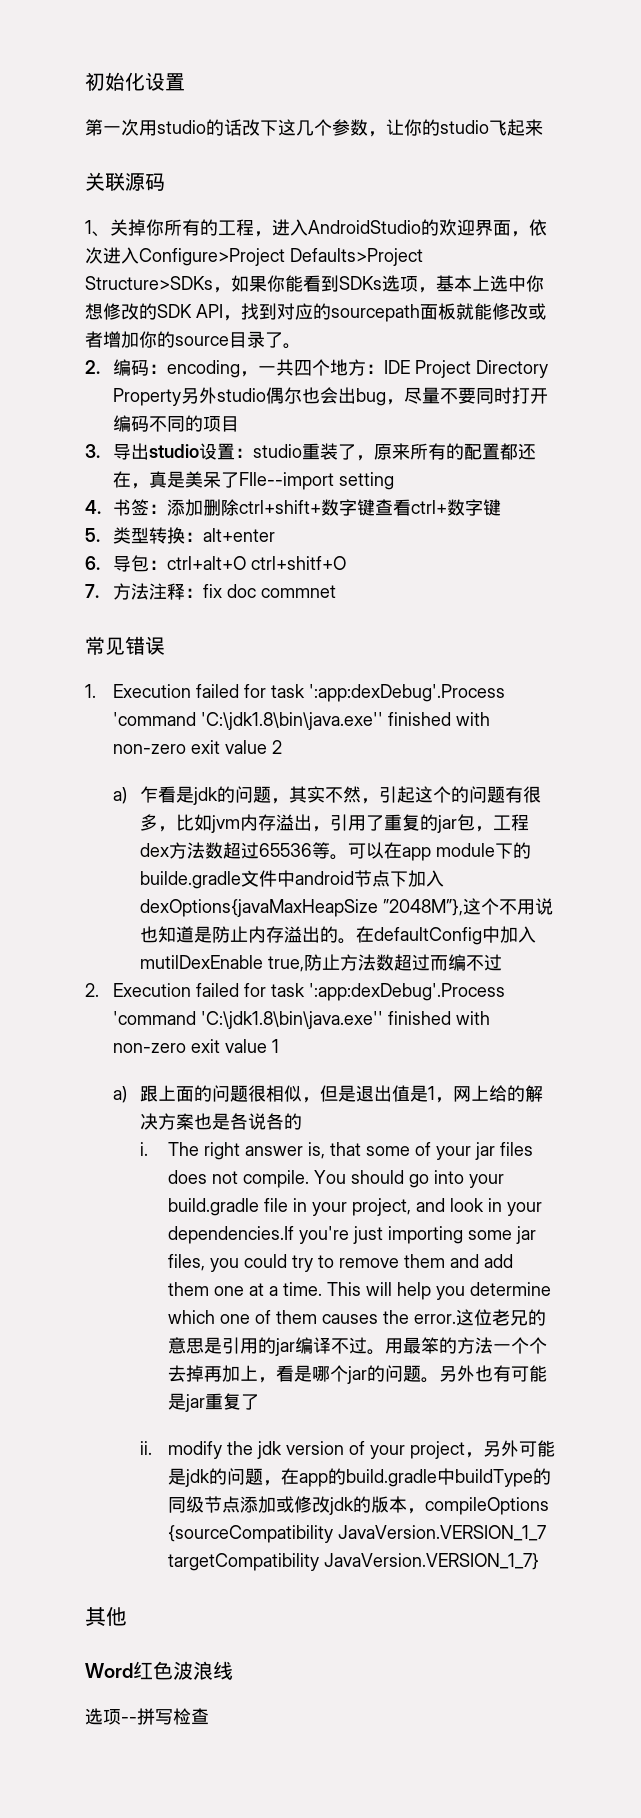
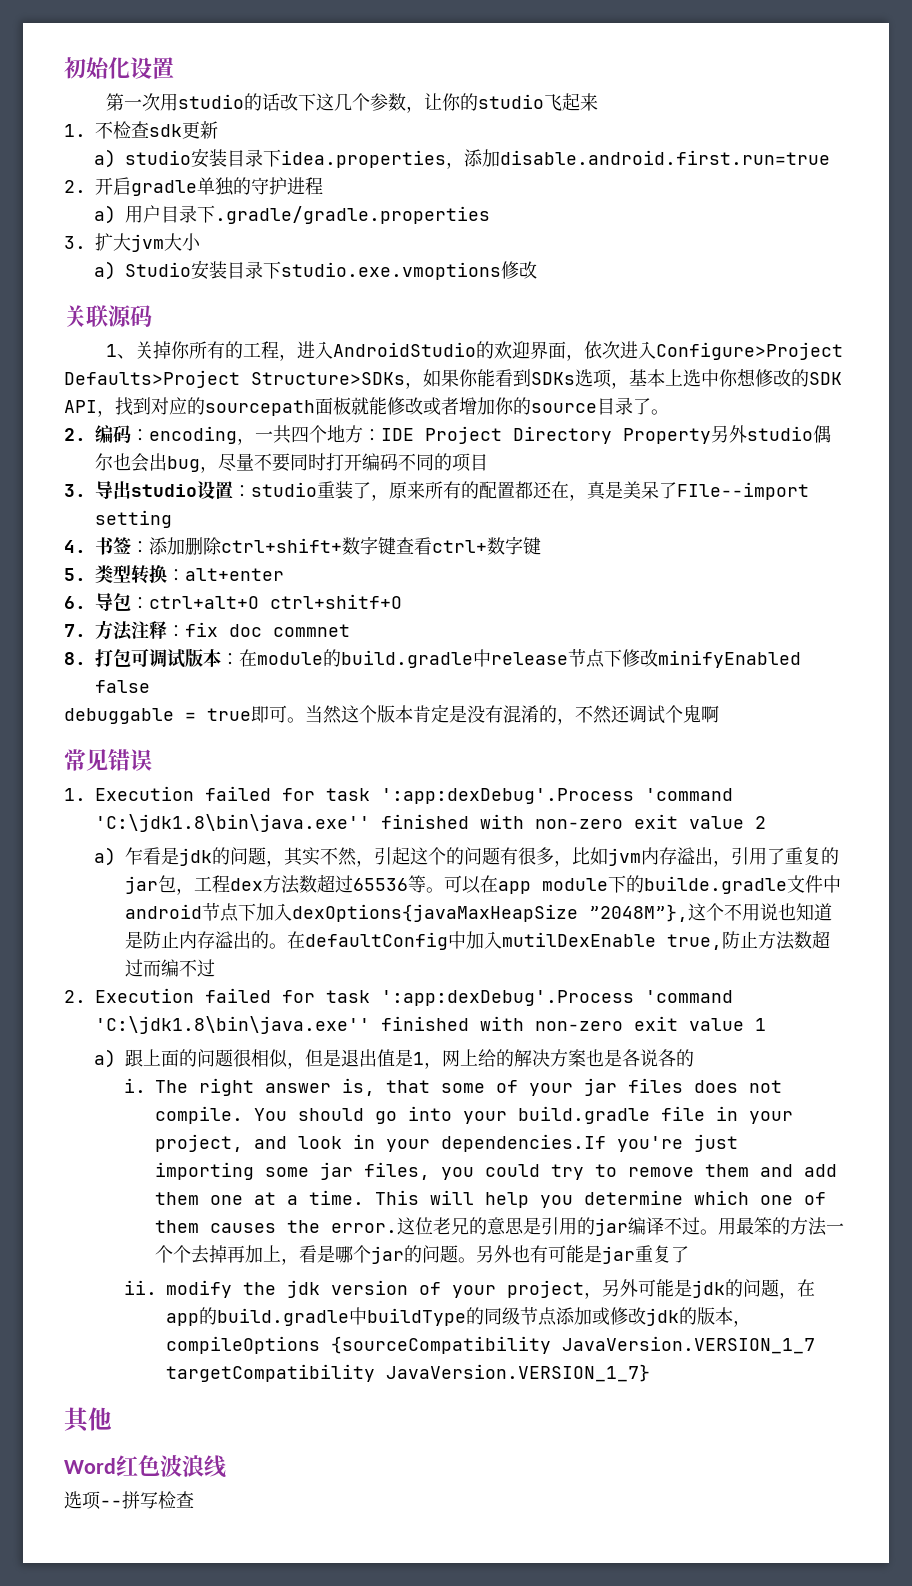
(543, 127) none -> [64,121,218,139] [94,148,831,169] [64,177,323,196] [94,205,491,224] [64,233,201,252] [94,260,538,280] // 1.不检查sdk更新 // a) studio安装目录下idea.properties，添加disable.android.first.run=true // 2.开启gradle单独的守护进程 // a)用户目录下.gradle/gradle.properties // 3.扩大jvm大小 // a) Studio安装目录下studio.exe.vmoptions修改
(336, 591) none -> [64,648,801,668] [95,680,150,693] [64,704,719,725] // 8.打包可调试版本：在module的build.gradle中release节点下修改minifyEnabled false // debuggable = true即可。当然这个版本肯定是没有混淆的，不然还调试个鬼啊

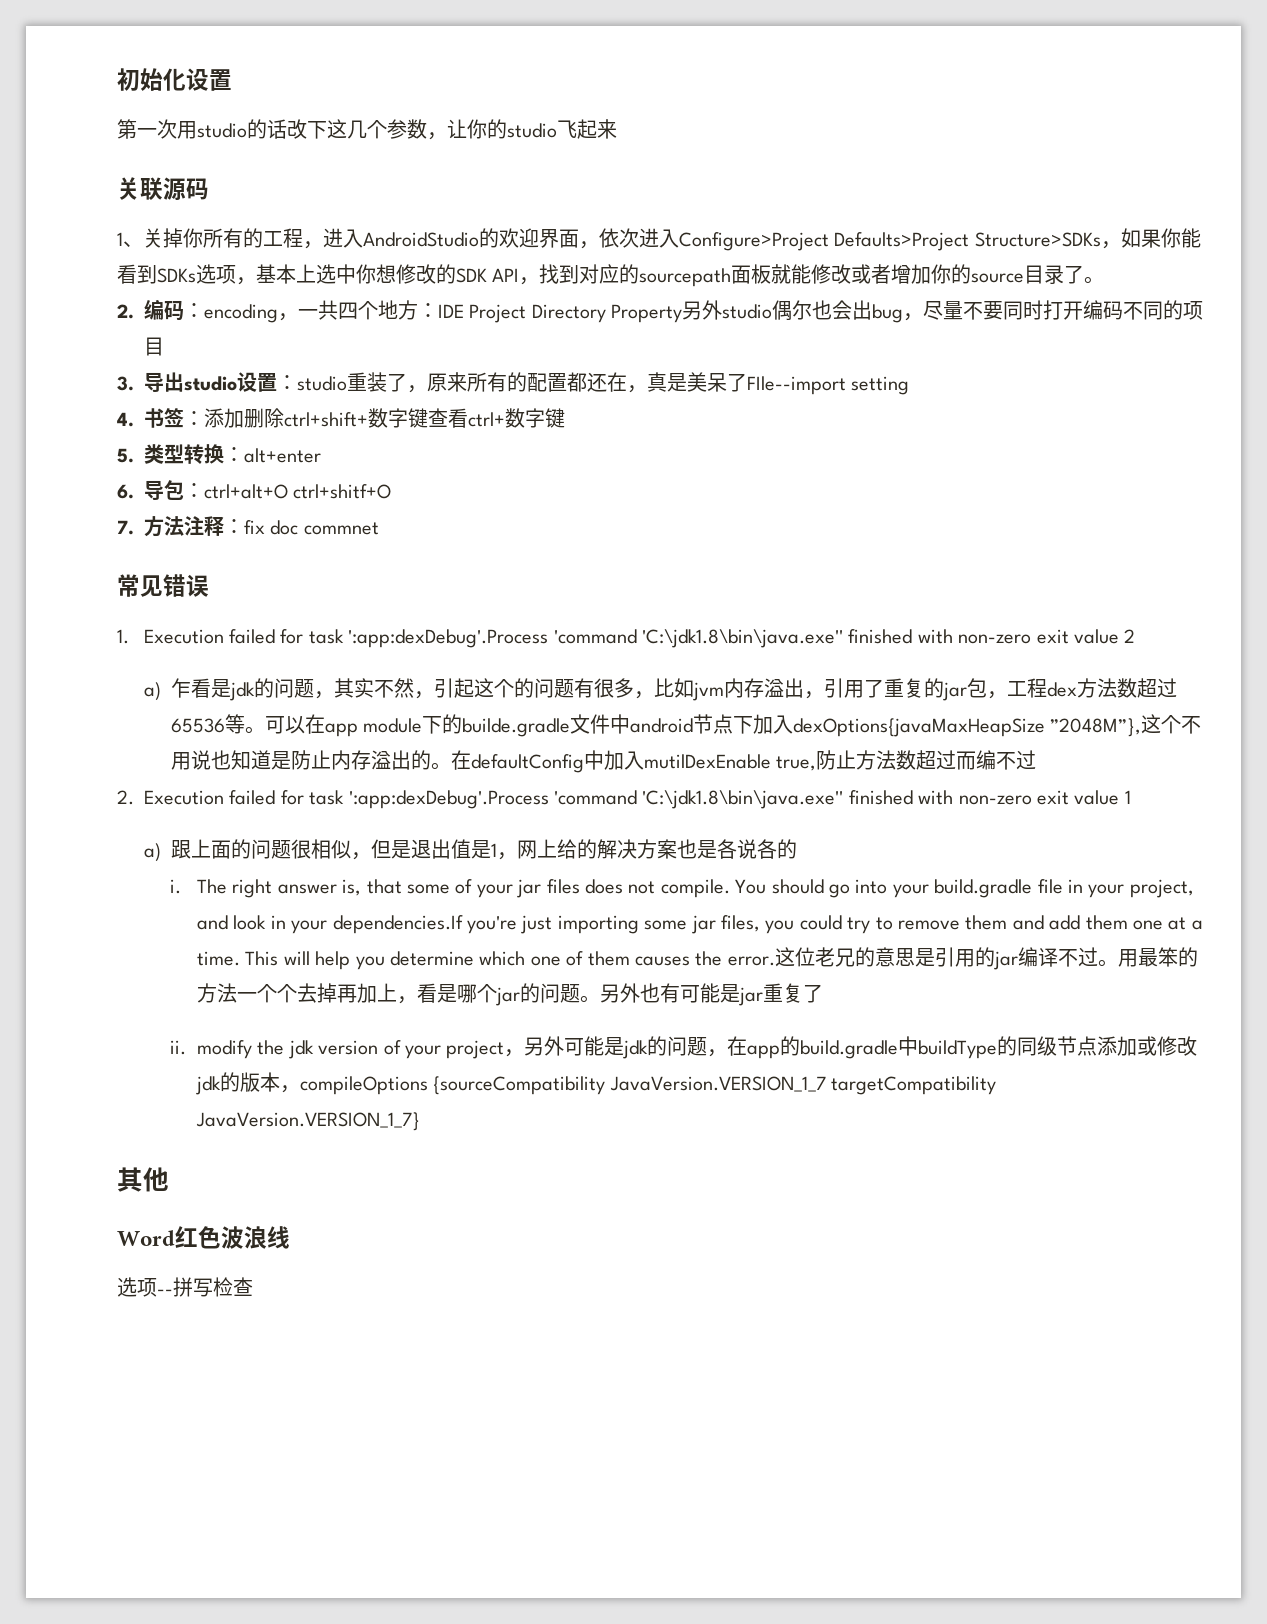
[64,121,218,139] [94,148,831,169] [64,177,323,196] [94,205,491,224] [64,233,201,252] [94,260,538,280] // 1.不检查sdk更新 // a) studio安装目录下idea.properties，添加disable.android.first.run=true // 2.开启gradle单独的守护进程 // a)用户目录下.gradle/gradle.properties // 3.扩大jvm大小 // a) Studio安装目录下studio.exe.vmoptions修改 -> (617, 129) none
[64,648,801,668] [95,680,150,693] [64,704,719,725] // 8.打包可调试版本：在module的build.gradle中release节点下修改minifyEnabled false // debuggable = true即可。当然这个版本肯定是没有混淆的，不然还调试个鬼啊 -> (379, 528) none

